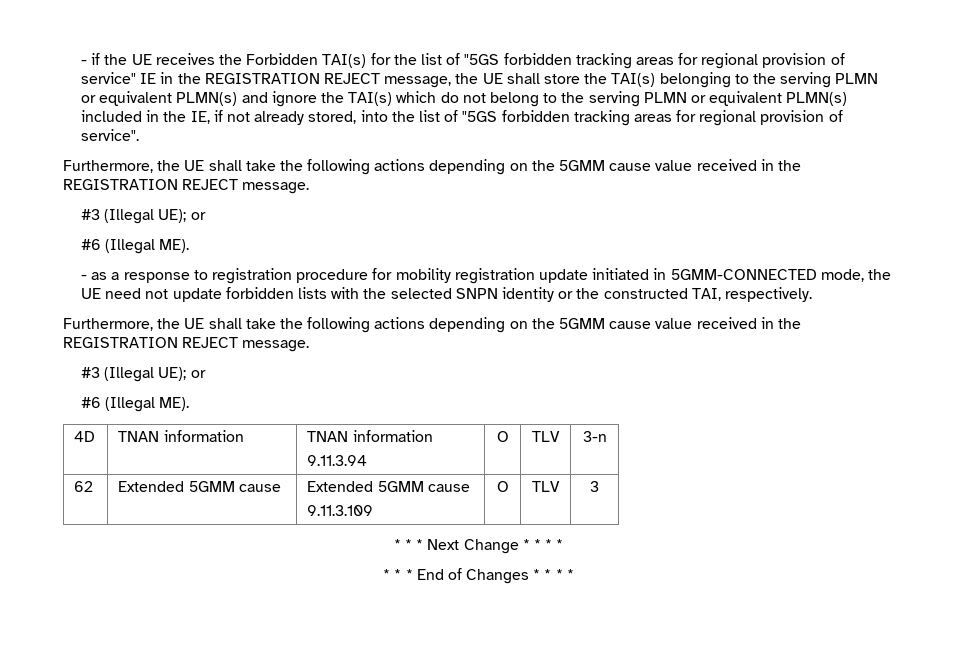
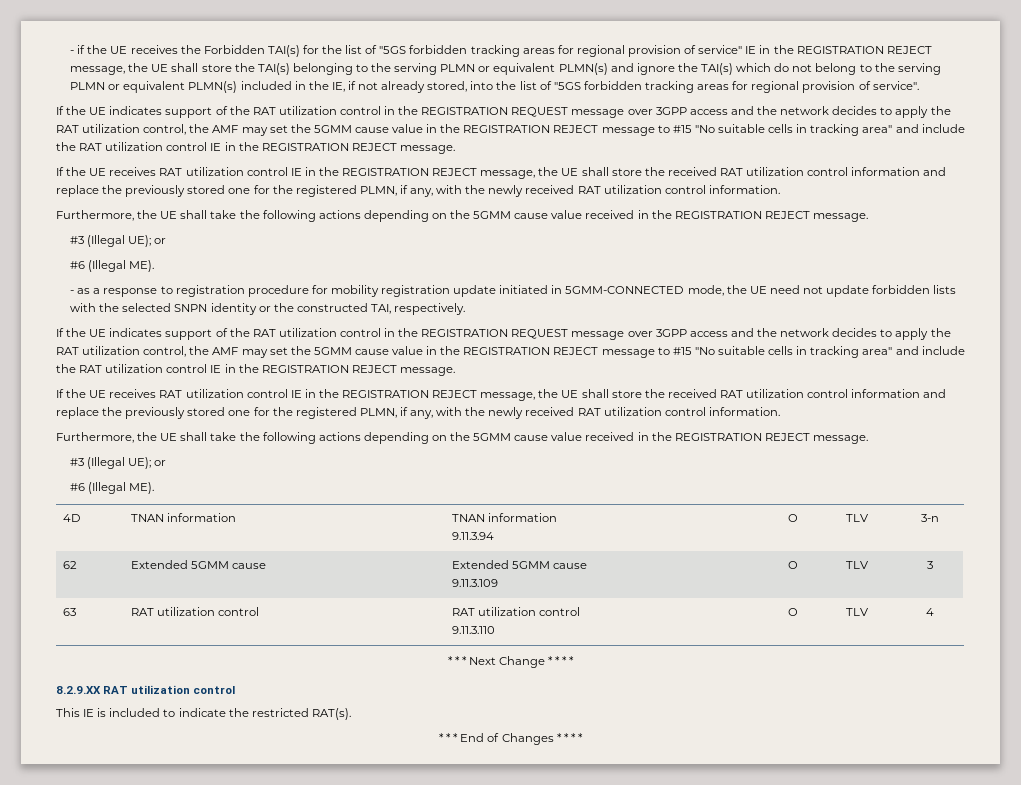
(140, 135) none -> [56,106,951,118] [56,124,965,136] [56,142,455,154] [56,167,947,179] [56,185,780,197] // If the UE indicates support of the RAT utilization control in the REGISTRATION REQUEST message over 3GPP access and the network decides to apply the RAT utilization control, the AMF may set the 5GMM cause value in the REGISTRATION REJECT message to #15 "No suitable cells in tracking area" and include the RAT utilization control IE in the REGISTRATION REJECT message. // If the UE receives RAT utilization control IE in the REGISTRATION REJECT message, the UE shall store the received RAT utilization control information and replace the previously stored one for the registered PLMN, if any, with the newly received RAT utilization control information.
(812, 294) none -> [56,328,951,340] [56,346,965,358] [56,364,455,376] [56,389,947,401] [56,407,780,419] // If the UE indicates support of the RAT utilization control in the REGISTRATION REQUEST message over 3GPP access and the network decides to apply the RAT utilization control, the AMF may set the 5GMM cause value in the REGISTRATION REJECT message to #15 "No suitable cells in tracking area" and include the RAT utilization control IE in the REGISTRATION REJECT message. // If the UE receives RAT utilization control IE in the REGISTRATION REJECT message, the UE shall store the received RAT utilization control information and replace the previously stored one for the registered PLMN, if any, with the newly received RAT utilization control information.
(599, 486) none -> [62,608,76,616] [130,607,259,616] [451,607,580,616] [451,626,495,634] [787,608,798,616] [846,608,868,616] [925,608,934,616] // 63 | RAT utilization control | RAT utilization control // 9.11.3.110 | O | TLV | 4
(564, 544) none -> [56,685,236,694] [56,708,351,720] // 8.2.9.XX RAT utilization control // This IE is included to indicate the restricted RAT(s).

